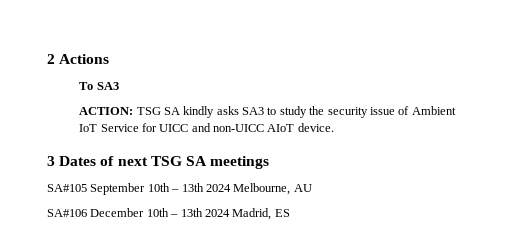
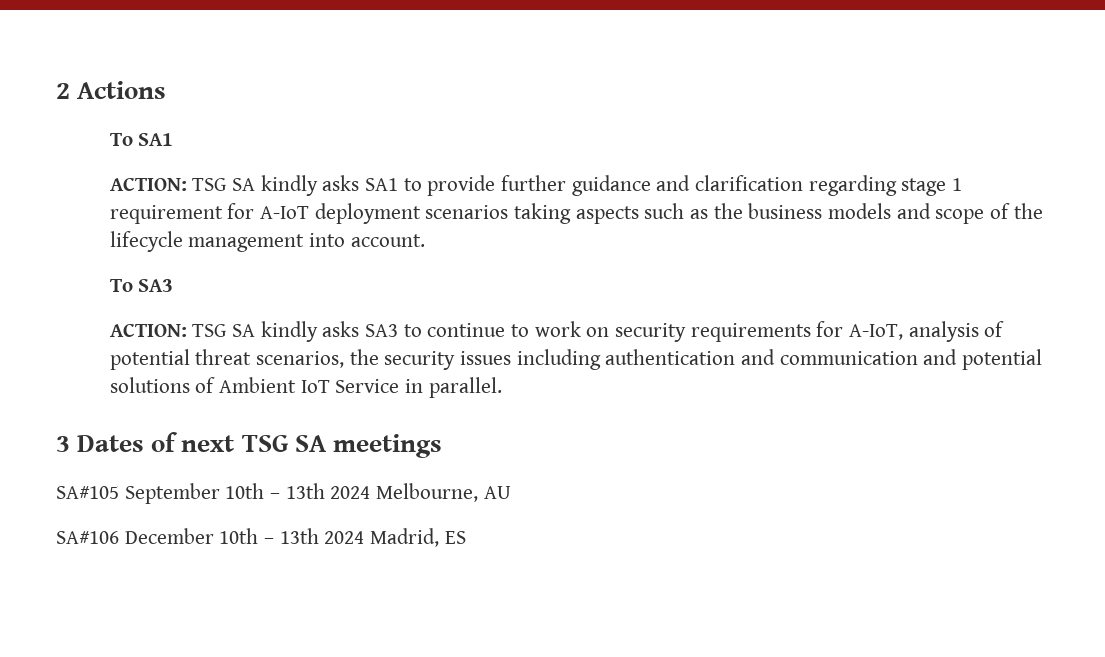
(110, 59) none -> [109,133,174,146] [109,175,963,196] [109,203,1043,224] [109,231,425,252] // To SA1 // ACTION: TSG SA kindly asks SA1 to provide further guidance and clarification regarding stage 1 requirement for A-IoT deployment scenarios taking aspects such as the business models and scope of the lifecycle management into account.
[279,106,456,118] [79,123,334,132] study the security issue of Ambient IoT Service for UICC and non-UICC AIoT device. -> [427,321,1005,342] [109,349,1043,370] [109,377,502,398] continue to work on security requirements for A-IoT, analysis of potential threat scenarios, the security issues including authentication and communication and potential solutions of Ambient IoT Service in parallel.

